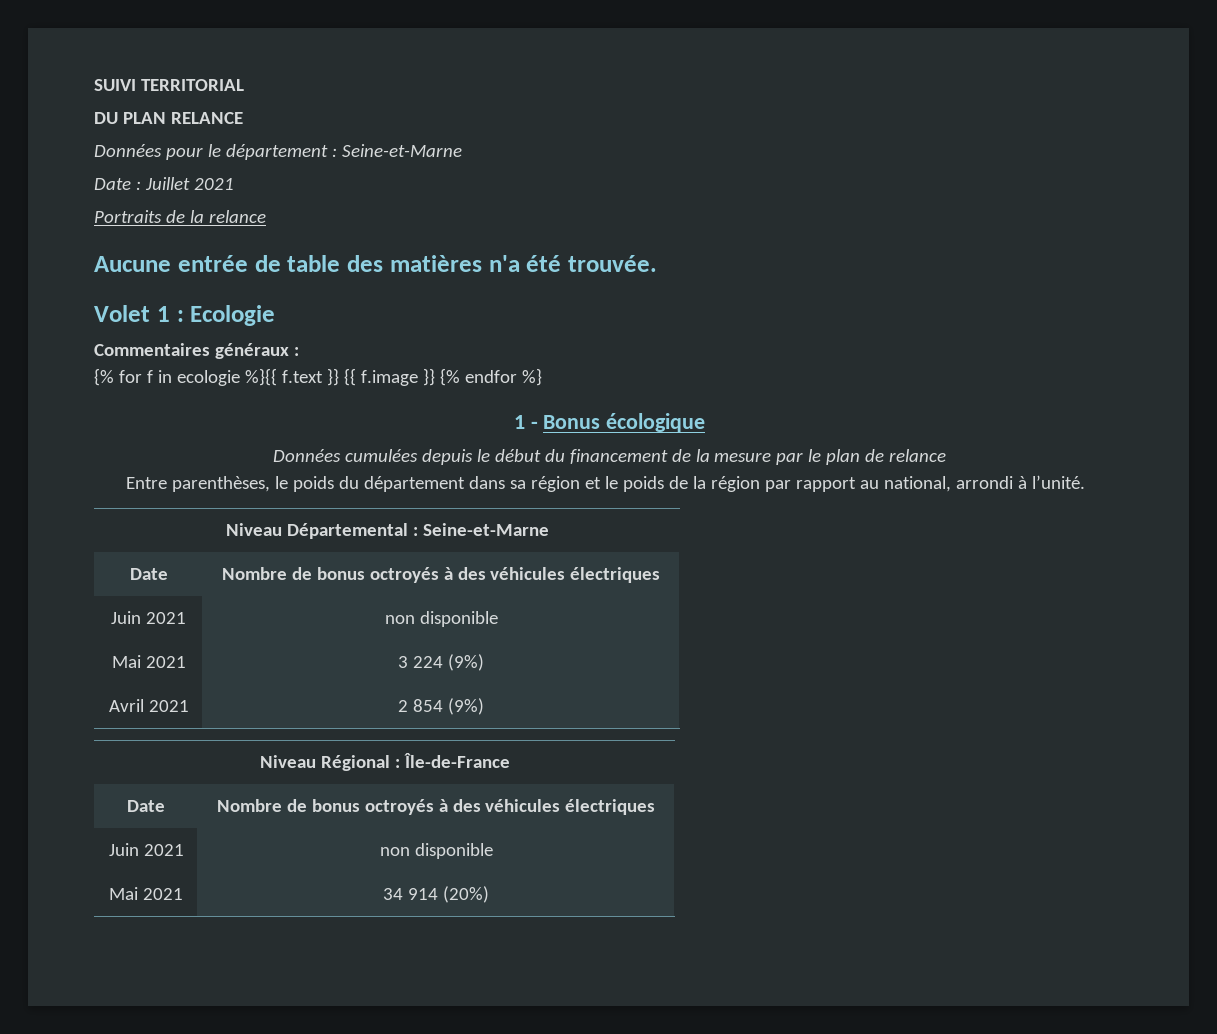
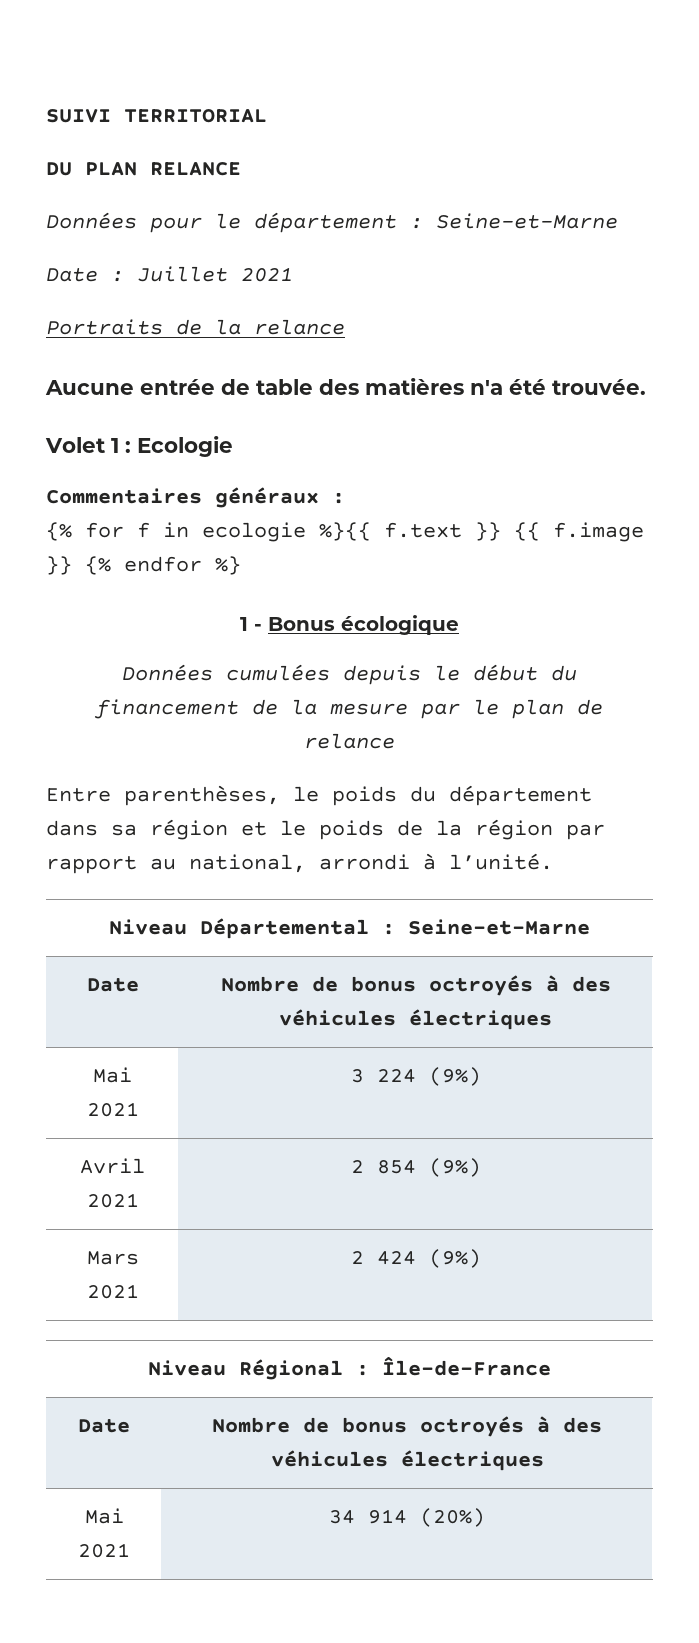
[111,611,186,624] [384,611,498,627] // Juin 2021 | non disponible -> (552, 1019) none
(484, 706) none -> [86,1251,139,1265] [86,1284,139,1299] [350,1249,481,1268] // Mars 2021 | 2 424 (9%)
[108,843,184,856] [379,843,493,859] // Juin 2021 | non disponible -> (544, 1460) none

